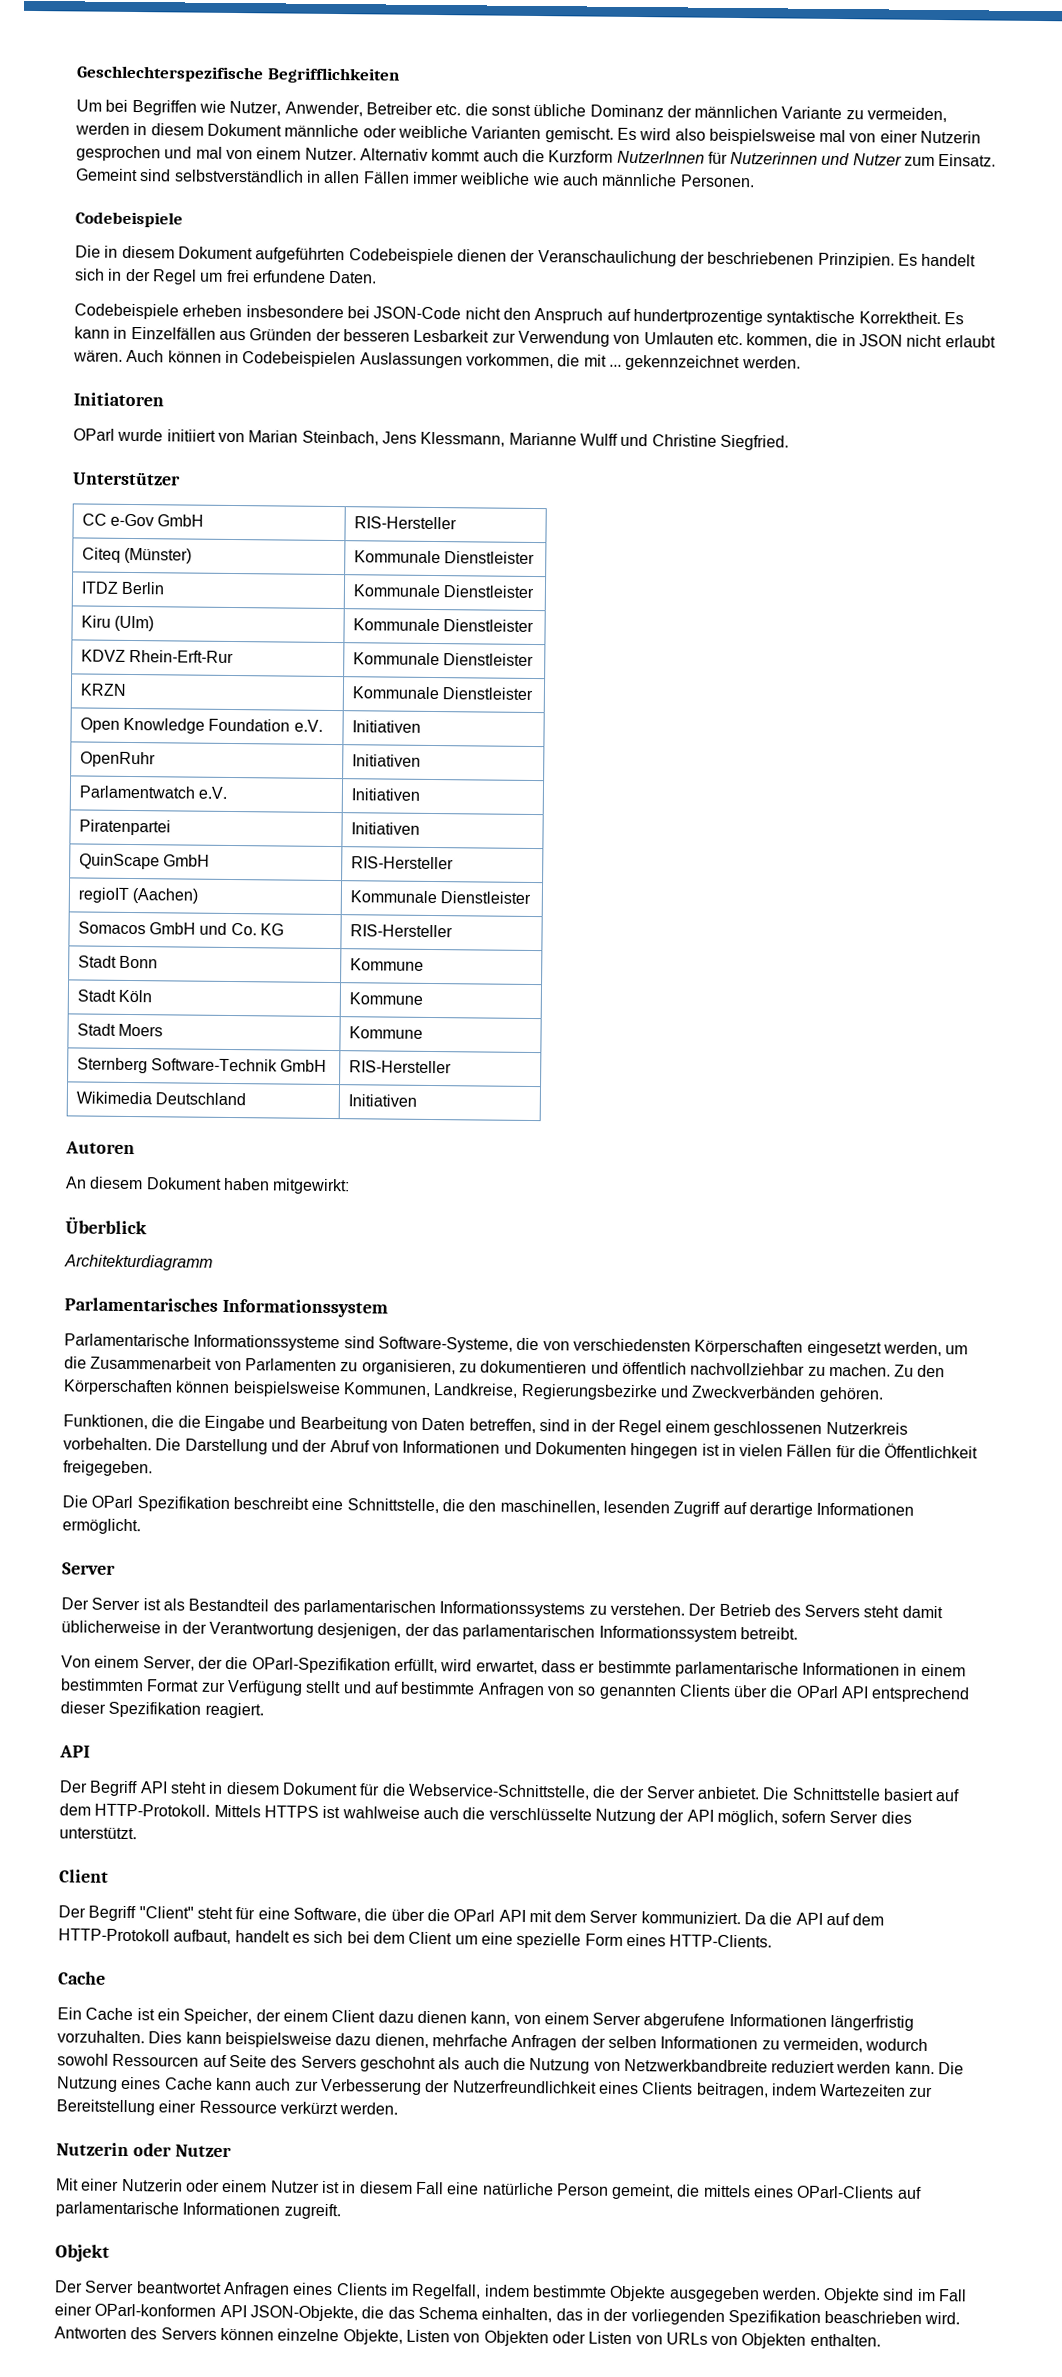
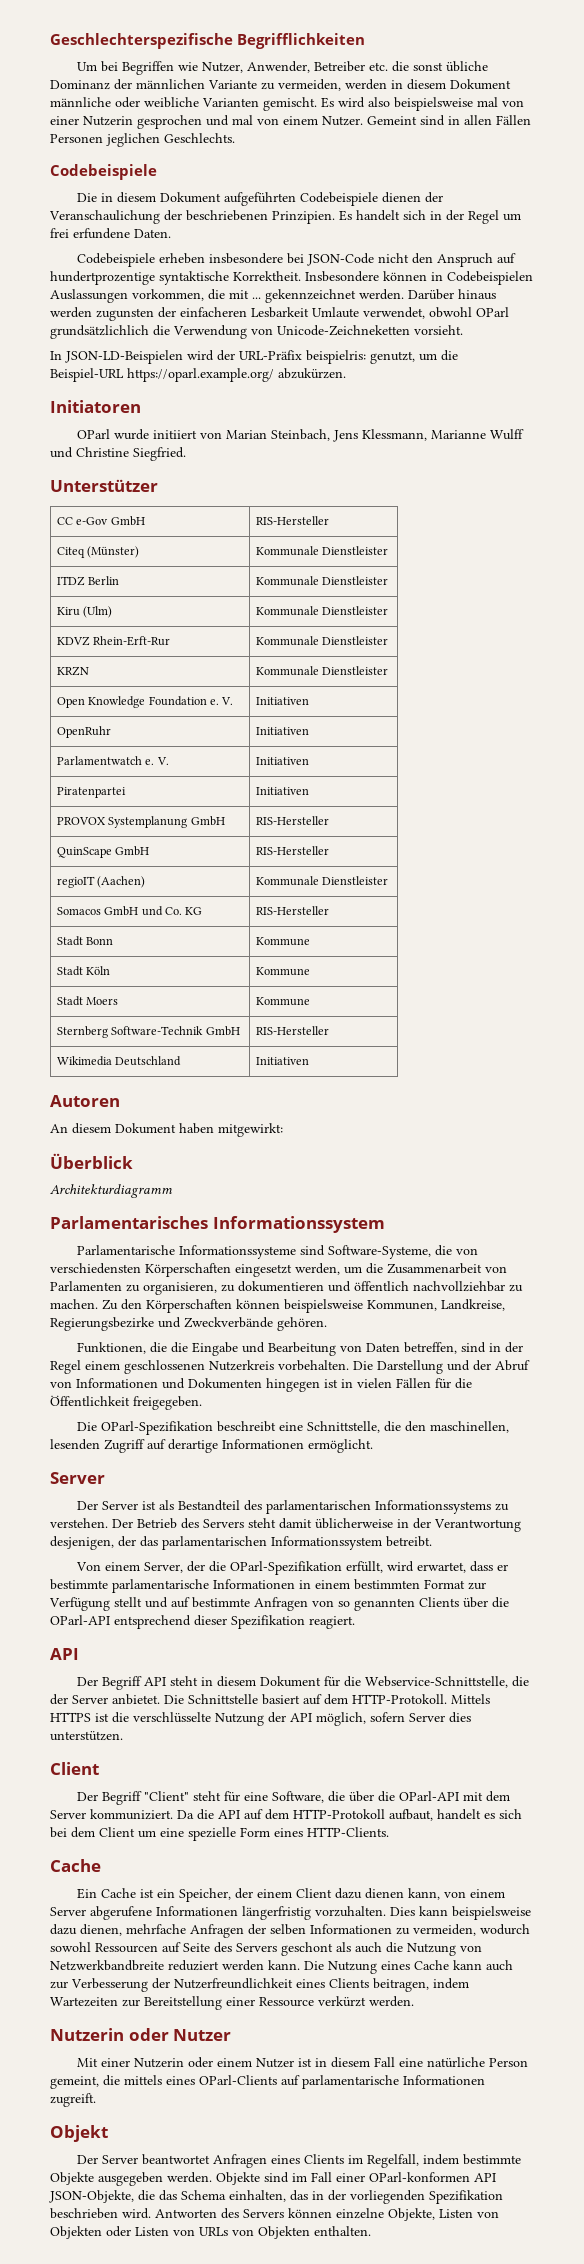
[359,148,997,167] Alternativ kommt auch die Kurzform NutzerInnen für Nutzerinnen und Nutzer zum Einsatz. -> (363, 121) none
[174,169,304,183] selbstverständlich -> (445, 120) none
[411,171,755,188] immer weibliche wie auch männliche Personen. -> [50,133,235,147] Personen jeglichen Geschlechts.
[943,312,964,325] [74,326,996,348] [73,349,165,363] Es kann in Einzelfällen aus Gründen der besseren Lesbarkeit zur Verwendung von Umlauten etc. kommen, die in JSON nicht erlaubt wären. Auch -> [305,271,379,282] Insbesondere
(801, 362) none -> [408,289,496,300] [50,307,509,321] [50,325,463,339] [50,350,458,364] [50,368,346,382] Darüber hinaus werden zugunsten der einfacheren Lesbarkeit Umlaute verwendet, obwohl OParl grundsätzlichlich die Verwendung von Unicode-Zeichneketten vorsieht. // In JSON-LD-Beispielen wird der URL-Präfix beispielris: genutzt, um die Beispiel-URL https://oparl.example.org/ abzukürzen.
[293,719,323,732] e.V. -> [209,697,234,705] e. V.
[198,786,228,799] e.V. -> [145,757,169,765] e. V.
(420, 828) none -> [56,816,225,828] [255,816,329,825] // PROVOX Systemplanung GmbH | RIS-Hersteller
[691,1385,817,1399] Zweckverbänden -> [184,1317,273,1328] Zweckverbände
[91,1495,230,1513] OParl Spezifikation -> [100,1421,213,1435] OParl-Spezifikation
[795,1685,870,1699] OParl API -> [50,1615,110,1625] OParl-API
[341,1806,459,1820] wahlweise auch -> (109, 1717) none
[59,1827,137,1840] unterstützt. -> [50,1731,123,1741] unterstützen.
[453,1909,526,1922] OParl API -> [398,1791,459,1801] OParl-API
[359,2056,436,2073] geschohnt -> [281,1942,333,1956] geschont
[824,2310,923,2324] beaschrieben -> [50,2208,118,2219] beschrieben

